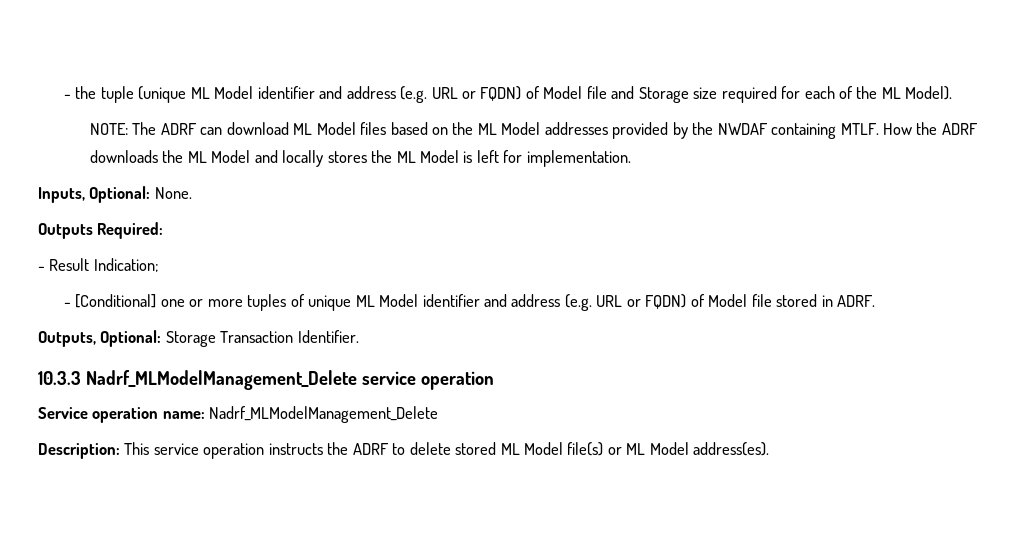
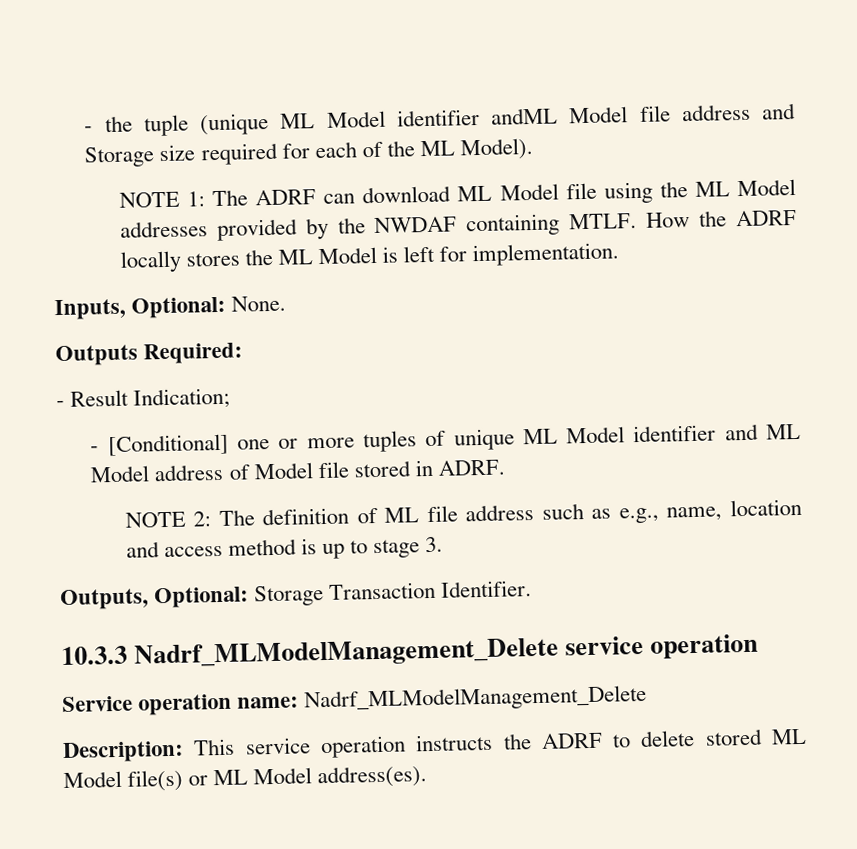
[319,86,607,103] and address (e.g. URL or FQDN) of Model file -> [491,103,751,125] andML Model file address
[89,123,128,135] NOTE: -> [118,191,205,208] NOTE 1:
[360,122,448,135] files based on -> [565,181,653,204] file using
[89,150,278,163] downloads the ML Model and -> (797, 218) none
[511,294,687,311] address (e.g. URL or FQDN) -> [766,423,802,440] [90,463,225,483] ML Model address
(875, 301) none -> [124,498,802,528] [125,536,444,560] // NOTE 2: The definition of ML file address such as e.g., name, location and access method is up to stage 3.

